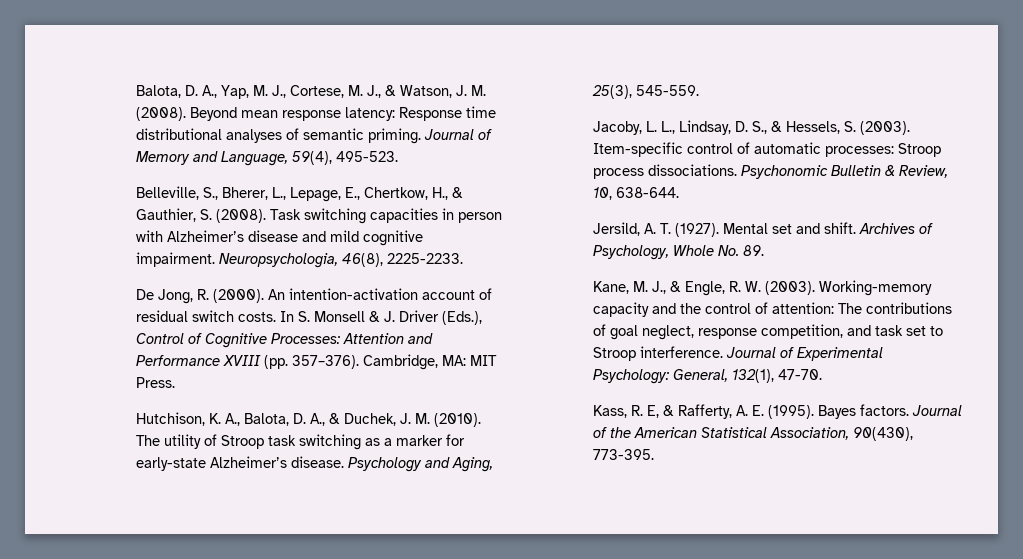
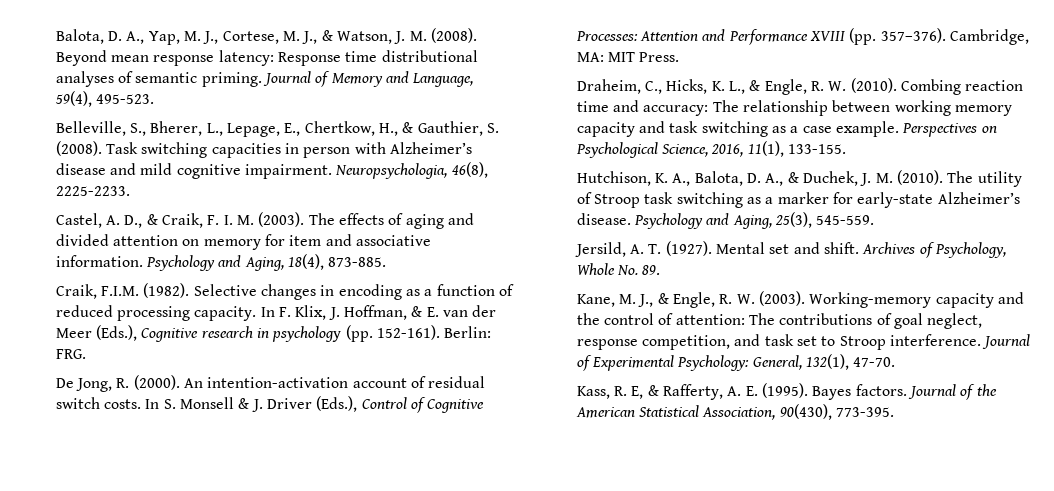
(464, 258) none -> [55,212,474,229] [55,234,431,250] [55,254,387,271] [55,283,514,300] [55,305,497,321] [55,325,492,342] [55,349,86,359] // Castel, A. D., & Craik, F. I. M. (2003). The effects of aging and divided attention on memory for item and associative information. Psychology and Aging, 18(4), 873-885. // Craik, F.I.M. (1982). Selective changes in encoding as a function of reduced processing capacity. In F. Klix, J. Hoffman, & E. van der Meer (Eds.), Cognitive research in psychology (pp. 152-161). Berlin: FRG.
(176, 382) none -> [576,78,1024,95] [576,100,1012,116] [576,121,997,137] [575,141,847,158] // Draheim, C., Hicks, K. L., & Engle, R. W. (2010). Combing reaction time and accuracy: The relationship between working memory capacity and task switching as a case example. Perspectives on Psychological Science, 2016, 11(1), 133-155.
[593,120,911,135] [593,142,942,157] [593,164,949,179] [593,187,680,200] // Jacoby, L. L., Lindsay, D. S., & Hessels, S. (2003). Item-specific control of automatic processes: Stroop process dissociations. Psychonomic Bulletin & Review, 10, 638-644. -> (875, 220) none

